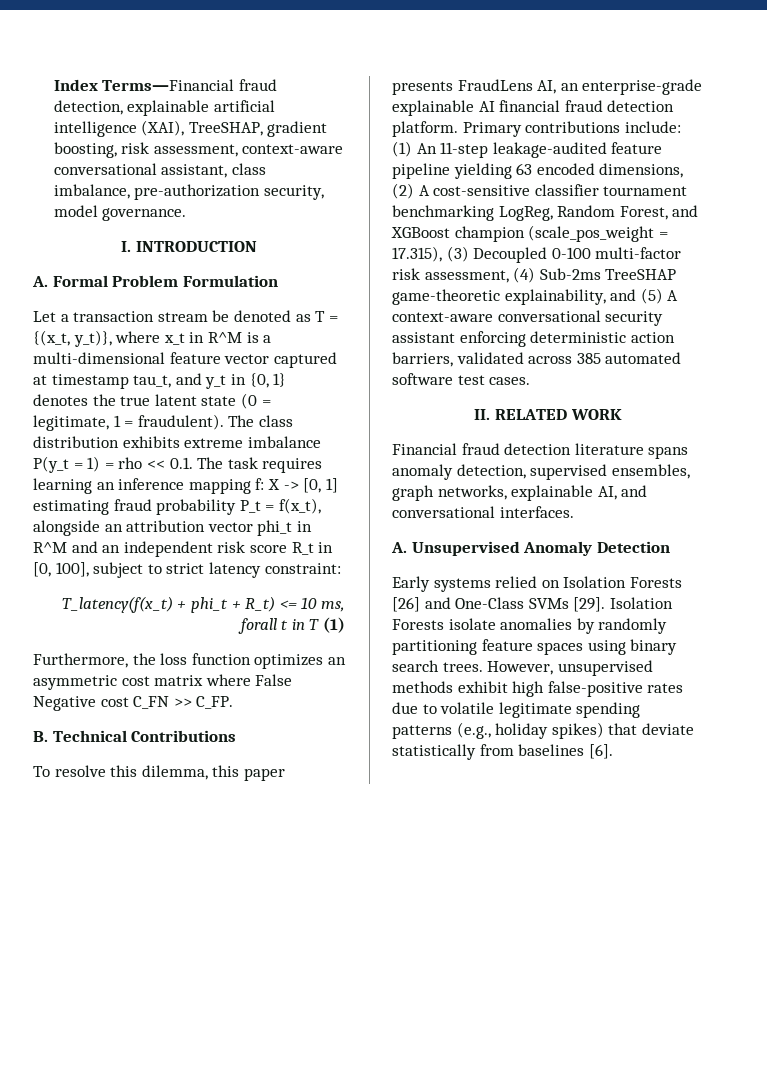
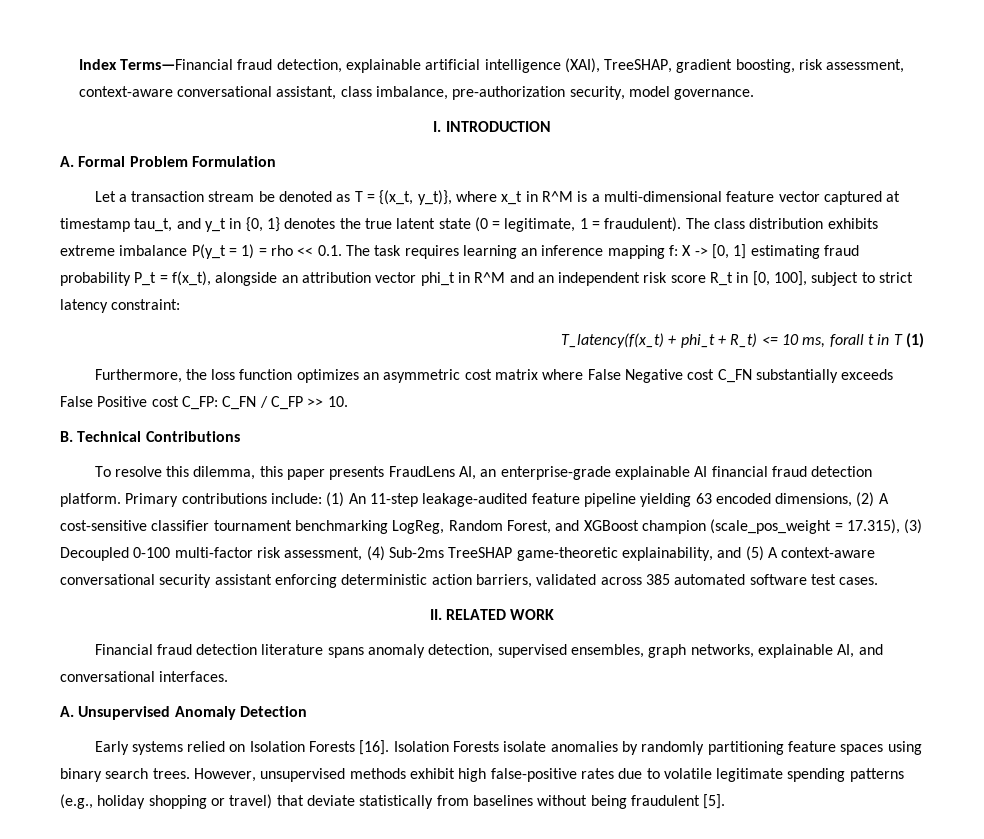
[173,696,234,709] >> C_FP. -> [755,369,894,383] [60,396,348,410] substantially exceeds False Positive cost C_FP: C_FN / C_FP >> 10.
[392,597,606,612] [26] and One-Class SVMs [29]. -> [359,740,390,755] [16].
[551,722,604,739] spikes) -> [148,794,273,809] shopping or travel)
[588,744,613,759] [6]. -> [537,794,726,809] without being fraudulent [5].

